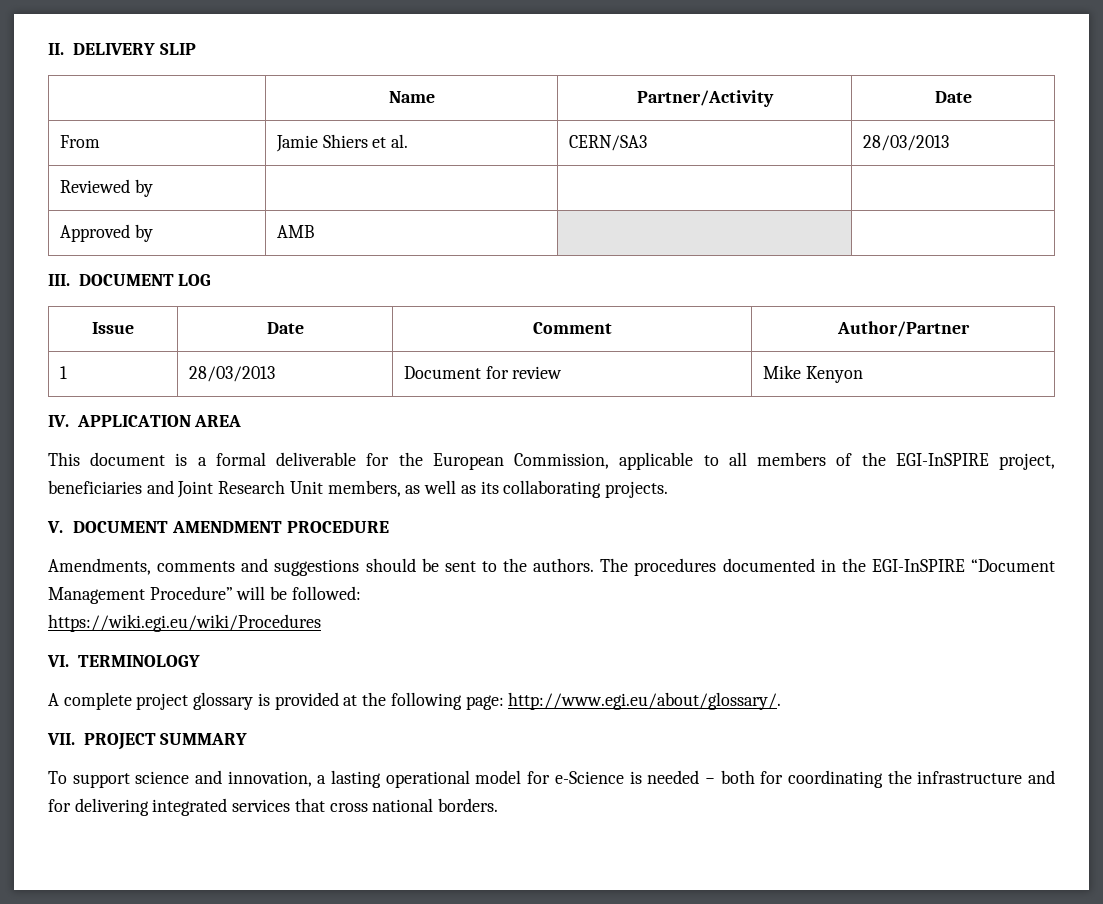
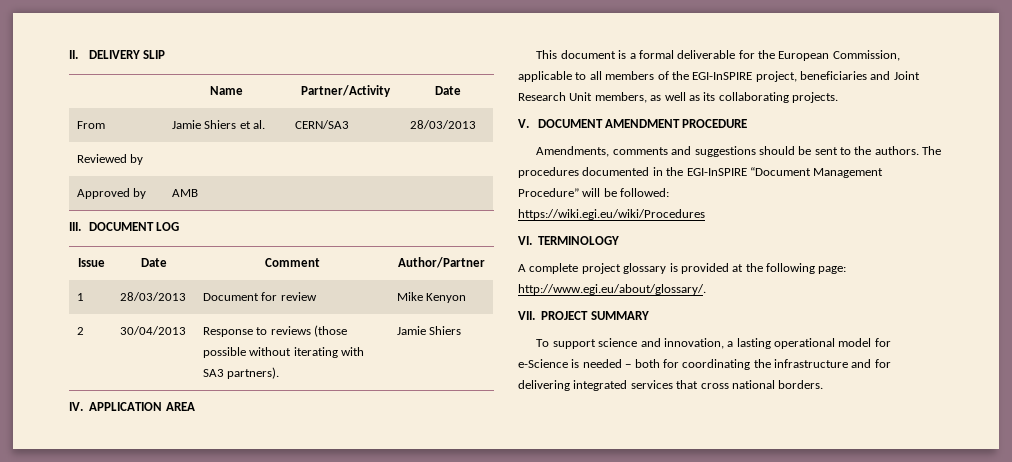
(863, 374) none -> [76,327,84,335] [119,326,186,335] [202,325,347,337] [202,347,364,358] [202,367,280,379] [396,326,462,335] // 2 | 30/04/2013 | Response to reviews (those possible without iterating with SA3 partners). | Jamie Shiers

